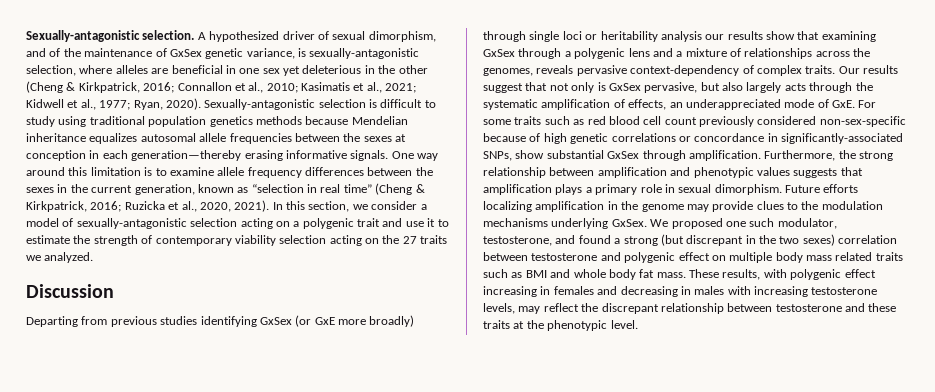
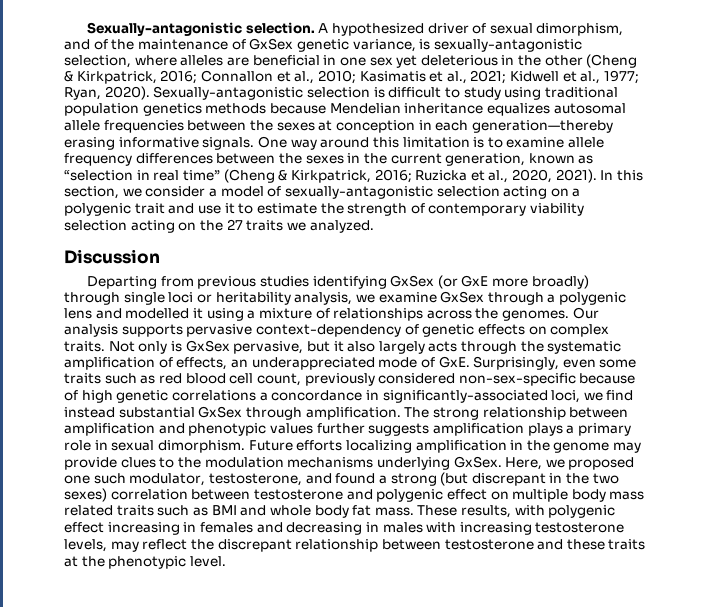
[660,31,876,42] analysis our results show that examining -> [294,292,437,305] analysis, we examine
(673, 52) none -> [125,308,244,321] modelled it using
[483,65,898,76] [483,82,569,93] genomes, reveals pervasive context-dependency of complex traits. Our results suggest that not -> [502,307,599,321] [64,324,610,337] [64,341,135,352] genomes. Our analysis supports pervasive context-dependency of genetic effects on complex traits. Not
(720, 86) none -> [333,341,344,352] it
[858,100,877,108] For -> [473,356,596,370] Surprisingly, even
[664,117,697,125] count -> [256,373,301,386] count,
[678,136,691,142] or -> [259,392,268,401] a
[483,150,545,161] SNPs, show -> [551,390,634,403] [64,407,115,418] loci, we find instead
[764,150,856,161] Furthermore, the -> [404,407,430,418] The
[793,167,863,178] suggests that -> [316,423,430,436] further suggests
[650,219,669,227] We -> [505,457,565,470] Here, we

